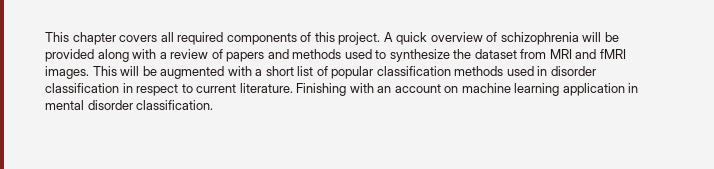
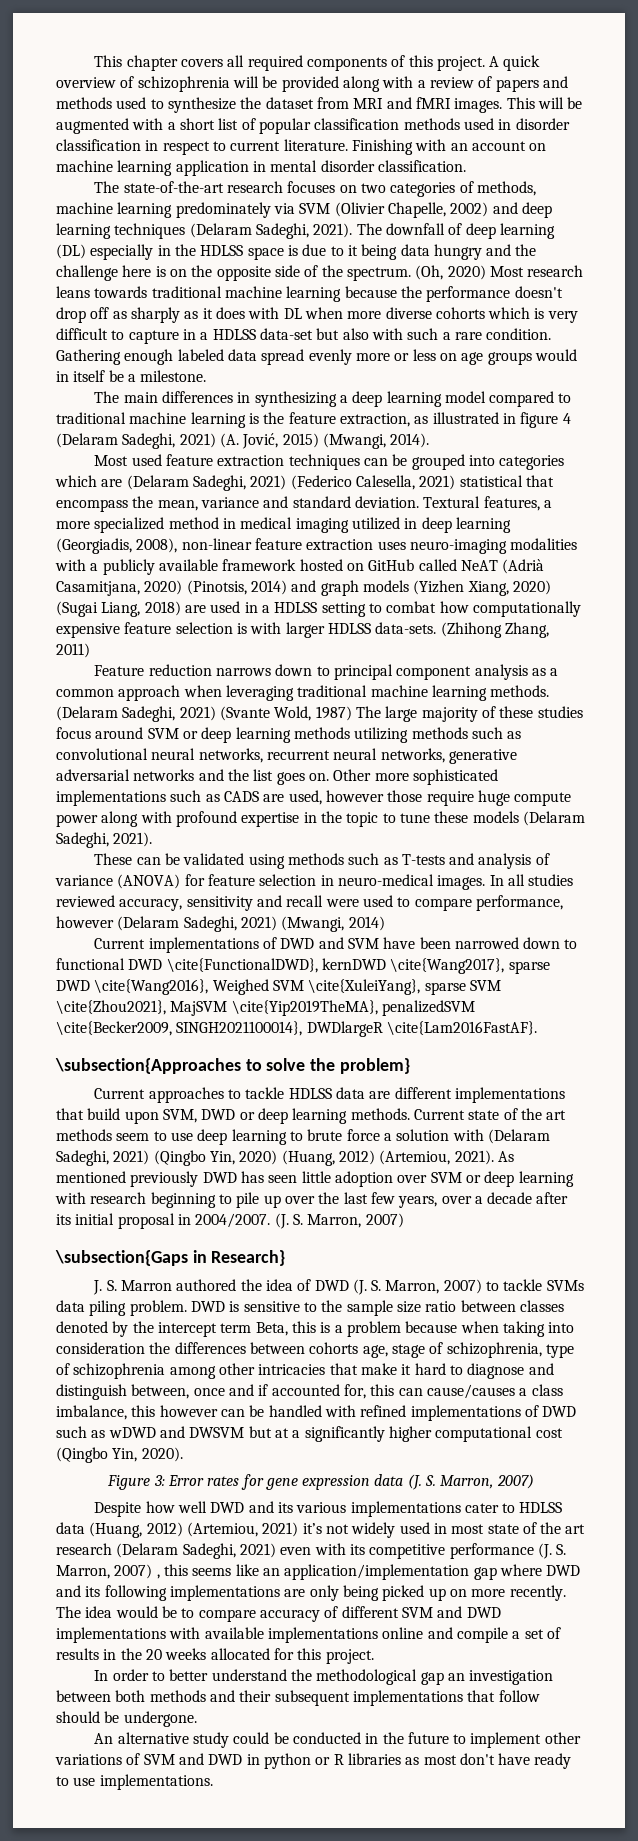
(214, 105) none -> [94,181,536,197] [56,202,552,218] [56,223,555,239] [56,244,537,260] [56,265,584,281] [56,286,563,302] [56,307,578,323] [56,328,552,344] [56,349,577,365] [56,370,207,382] [94,391,572,407] [56,412,571,428] [56,433,430,449] [94,454,565,470] [55,475,554,491] [56,496,552,512] [56,517,511,533] [56,538,578,554] [55,559,545,575] [56,580,551,596] [56,601,581,617] [56,622,549,638] [56,643,90,658] [94,664,559,680] [56,685,550,701] [56,706,583,722] [56,727,522,743] [56,748,517,764] [56,769,498,785] [56,790,572,806] [56,811,585,827] [56,832,153,848] [94,853,550,869] [55,874,574,890] [56,895,563,911] [56,916,385,932] [94,937,578,953] [56,958,550,974] [56,979,501,995] [56,1000,475,1016] [56,1021,537,1037] [55,1058,410,1074] [94,1087,565,1103] [56,1108,567,1124] [56,1129,550,1145] [56,1150,514,1166] [56,1171,574,1187] [55,1192,569,1208] [56,1213,404,1229] [55,1250,286,1266] [93,1279,584,1295] [56,1300,564,1316] [56,1321,575,1337] [56,1342,574,1358] [56,1363,554,1379] [56,1384,563,1400] [56,1405,577,1421] [56,1426,563,1442] [56,1447,183,1463] [107,1474,534,1490] [94,1501,563,1517] [56,1522,586,1538] [56,1543,567,1559] [56,1564,581,1580] [56,1585,566,1601] [56,1606,501,1622] [56,1627,561,1643] [56,1648,374,1664] [94,1669,554,1685] [56,1690,540,1706] [56,1711,197,1727] [94,1732,581,1748] [55,1753,572,1769] [56,1774,213,1790] // The state-of-the-art research focuses on two categories of methods, machine learning predominately via SVM (Olivier Chapelle, 2002) and deep learning techniques (Delaram Sadeghi, 2021). The downfall of deep learning (DL) especially in the HDLSS space is due to it being data hungry and the challenge here is on the opposite side of the spectrum. (Oh, 2020) Most research leans towards traditional machine learning because the performance doesn't drop off as sharply as it does with DL when more diverse cohorts which is very difficult to capture in a HDLSS data-set but also with such a rare condition. Gathering enough labeled data spread evenly more or less on age groups would in itself be a milestone. // The main differences in synthesizing a deep learning model compared to traditional machine learning is the feature extraction, as illustrated in figure 4 (Delaram Sadeghi, 2021) (A. Jović, 2015) (Mwangi, 2014). // Most used feature extraction techniques can be grouped into categories which are (Delaram Sadeghi, 2021) (Federico Calesella, 2021) statistical that encompass the mean, variance and standard deviation. Textural features, a more specialized method in medical imaging utilized in deep learning (Georgiadis, 2008), non-linear feature extraction uses neuro-imaging modalities with a publicly available framework hosted on GitHub called NeAT (Adrià Casamitjana, 2020) (Pinotsis, 2014) and graph models (Yizhen Xiang, 2020) (Sugai Liang, 2018) are used in a HDLSS setting to combat how computationally expensive feature selection is with larger HDLSS data-sets. (Zhihong Zhang, 2011) // Feature reduction narrows down to principal component analysis as a common approach when leveraging traditional machine learning methods. (Delaram Sadeghi, 2021) (Svante Wold, 1987) The large majority of these studies focus around SVM or deep learning methods utilizing methods such as convolutional neural networks, recurrent neural networks, generative adversarial networks and the list goes on. Other more sophisticated implementations such as CADS are used, however those require huge compute power along with profound expertise in the topic to tune these models (Delaram Sadeghi, 2021). // These can be validated using methods such as T-tests and analysis of variance (ANOVA) for feature selection in neuro-medical images. In all studies reviewed accuracy, sensitivity and recall were used to compare performance, however (Delaram Sadeghi, 2021) (Mwangi, 2014) // Current implementations of DWD and SVM have been narrowed down to functional DWD \cite{FunctionalDWD}, kernDWD \cite{Wang2017}, sparse DWD \cite{Wang2016}, Weighed SVM \cite{XuleiYang}, sparse SVM \cite{Zhou2021}, MajSVM \cite{Yip2019TheMA}, penalizedSVM \cite{Becker2009, SINGH2021100014}, DWDlargeR \cite{Lam2016FastAF}. // \subsection{Approaches to solve the problem} // Current approaches to tackle HDLSS data are different implementations that build upon SVM, DWD or deep learning methods. Current state of the art methods seem to use deep learning to brute force a solution with (Delaram Sadeghi, 2021) (Qingbo Yin, 2020) (Huang, 2012) (Artemiou, 2021). As mentioned previously DWD has seen little adoption over SVM or deep learning with research beginning to pile up over the last few years, over a decade after its initial proposal in 2004/2007. (J. S. Marron, 2007) // \subsection{Gaps in Research} // J. S. Marron authored the idea of DWD (J. S. Marron, 2007) to tackle SVMs data piling problem. DWD is sensitive to the sample size ratio between classes denoted by the intercept term Beta, this is a problem because when taking into consideration the differences between cohorts age, stage of schizophrenia, type of schizophrenia among other intricacies that make it hard to diagnose and distinguish between, once and if accounted for, this can cause/causes a class imbalance, this however can be handled with refined implementations of DWD such as wDWD and DWSVM but at a significantly higher computational cost (Qingbo Yin, 2020). // Figure 3: Error rates for gene expression data (J. S. Marron, 2007) // Despite how well DWD and its various implementations cater to HDLSS data (Huang, 2012) (Artemiou, 2021) it’s not widely used in most state of the art research (Delaram Sadeghi, 2021) even with its competitive performance (J. S. Marron, 2007) , this seems like an application/implementation gap where DWD and its following implementations are only being picked up on more recently. The idea would be to compare accuracy of different SVM and DWD implementations with available implementations online and compile a set of results in the 20 weeks allocated for this project. // In order to better understand the methodological gap an investigation between both methods and their subsequent implementations that follow should be undergone. // An alternative study could be conducted in the future to implement other variations of SVM and DWD in python or R libraries as most don't have ready to use implementations.

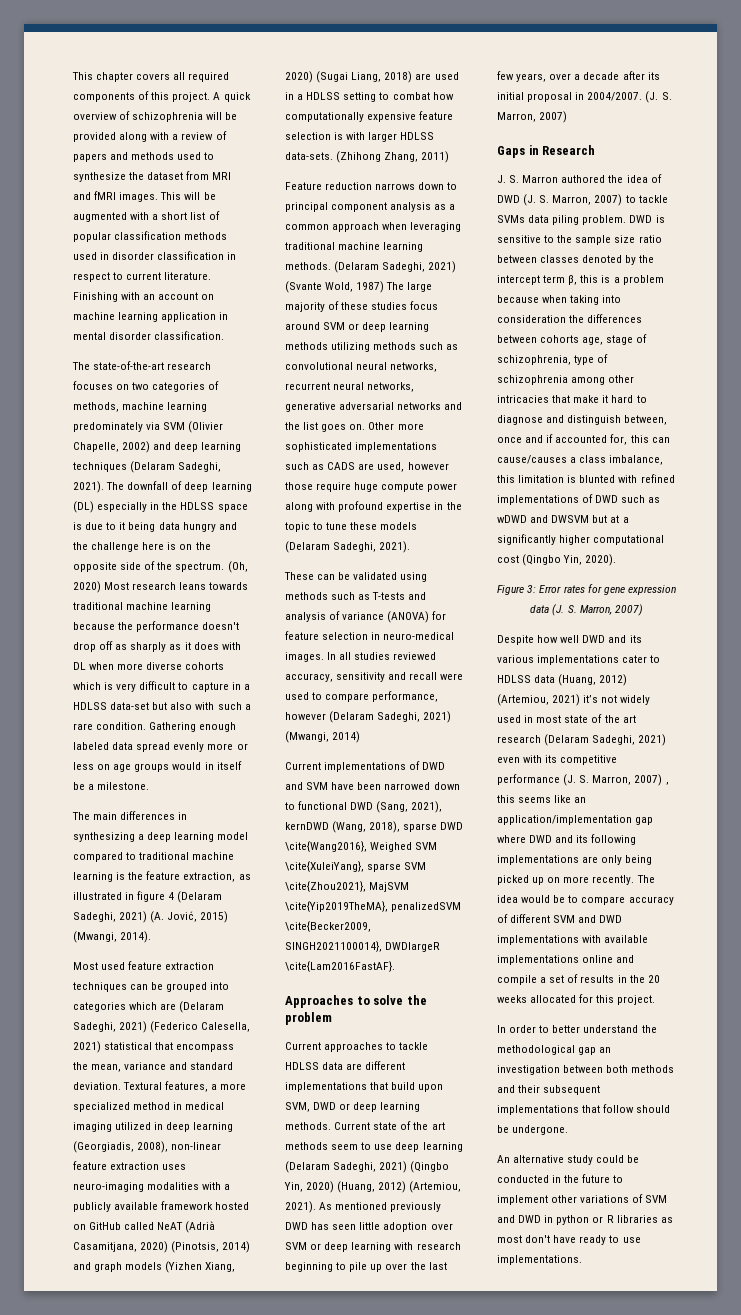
[166,958,505,974] \cite{FunctionalDWD}, kernDWD \cite{Wang2017}, -> [376,801,443,813] [285,821,401,833] (Sang, 2021), kernDWD (Wang, 2018),
[55,1058,241,1074] \subsection{Approaches -> [285,995,353,1008] Approaches
[339,1058,410,1074] problem} -> [285,1012,332,1025] problem
[289,1129,484,1141] to brute force a solution with -> (463, 1147) none
[55,1250,286,1266] \subsection{Gaps in Research} -> [497,145,596,158] Gaps in Research
[255,1322,288,1336] Beta, -> [568,275,578,285] β,
[159,1405,322,1417] however can be handled -> [518,475,616,483] limitation is blunted

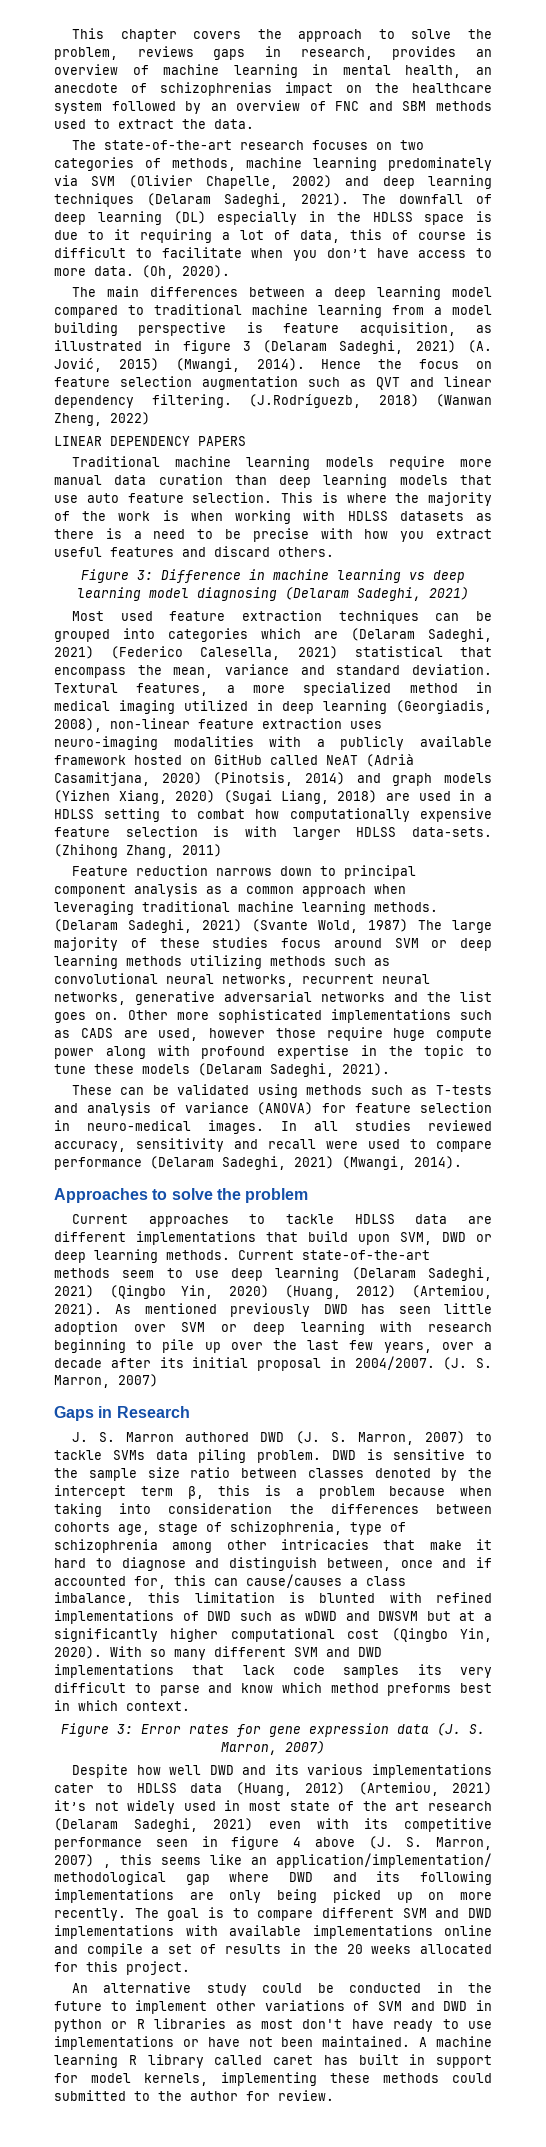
[173,72,230,82] [73,91,251,102] [73,111,238,122] [73,131,227,142] [73,152,215,162] [73,171,232,182] [73,191,216,202] [73,211,220,222] [73,231,228,242] [73,251,237,260] [73,272,212,282] [73,292,215,302] [73,312,229,322] [73,331,225,340] all required components of this project. A quick overview of schizophrenia will be provided along with a review of papers and methods used to synthesize the dataset from MRI and fMRI images. This will be augmented with a short list of popular classification methods used in disorder classification in respect to current literature. Finishing with an account on machine learning application in mental disorder classification. -> [257,29,492,42] [54,46,492,60] [54,64,492,78] [54,82,492,96] [54,100,492,114] [54,119,254,129] the approach to solve the problem, reviews gaps in research, provides an overview of machine learning in mental health, an anecdote of schizophrenias impact on the healthcare system followed by an overview of FNC and SBM methods used to extract the data.
[128,522,237,532] [73,542,211,552] [73,561,248,573] [73,581,249,593] [73,602,212,612] [73,621,240,632] [73,641,241,652] [73,662,225,670] [73,681,250,692] [73,702,251,710] [73,722,237,732] [73,742,248,752] [73,761,242,772] [73,782,150,790] being data hungry and the challenge here is on the opposite side of the spectrum. (Oh, 2020) Most research leans towards traditional machine learning because the performance doesn't drop off as sharply as it does with DL when more diverse cohorts which is very difficult to capture in a HDLSS data-set but also with such a rare condition. Gathering enough labeled data spread evenly more or less on age groups would in itself be a milestone. -> [140,229,492,243] [54,247,492,261] [54,265,230,279] requiring a lot of data, this of course is difficult to facilitate when you don’t have access to more data. (Oh, 2020).
[178,812,188,820] [73,832,135,842] in synthesizing -> [248,287,305,297] between
[116,871,236,882] is the feature extraction, -> [392,305,492,315] [54,322,456,336] from a model building perspective is feature acquisition,
[168,892,175,900] 4 -> [242,341,251,351] 3
(152, 937) none -> [321,359,492,369] [54,376,492,390] [54,394,492,408] [54,412,150,426] [54,436,246,446] [71,456,493,470] [54,474,492,488] [54,492,492,506] [54,510,493,524] [54,528,493,542] [54,546,334,557] [81,569,465,583] [77,587,469,601] Hence the focus on feature selection augmentation such as QVT and linear dependency filtering. (J.Rodríguezb, 2018) (Wanwan Zheng, 2022) // LINEAR DEPENDENCY PAPERS // Traditional machine learning models require more manual data curation than deep learning models that use auto feature selection. This is where the majority of the work is when working with HDLSS datasets as there is a need to be precise with how you extract useful features and discard others. // Figure 3: Difference in machine learning vs deep learning model diagnosing (Delaram Sadeghi, 2021)
[372,691,439,702] [285,712,326,720] performance, however -> [54,1157,142,1170] performance
[332,731,361,743] [285,761,446,772] [285,782,460,790] [285,801,443,813] [285,821,464,833] [285,841,438,852] [285,861,427,872] [285,881,410,892] [285,901,462,912] [285,921,371,932] [285,941,441,952] [285,961,395,972] 2014) // Current implementations of DWD and SVM have been narrowed down to functional DWD (Sang, 2021), kernDWD (Wang, 2018), sparse DWD \cite{Wang2016}, Weighed SVM \cite{XuleiYang}, sparse SVM \cite{Zhou2021}, MajSVM \cite{Yip2019TheMA}, penalizedSVM \cite{Becker2009, SINGH2021100014}, DWDlargeR \cite{Lam2016FastAF}. -> [414,1156,462,1169] 2014).
[373,1121,445,1130] state of the art -> [302,1250,430,1260] state-of-the-art
[608,174,662,183] the idea of -> (250, 1437) none
(617, 560) none -> [110,1646,382,1660] [54,1664,492,1678] [54,1682,492,1696] [54,1700,190,1711] With so many different SVM and DWD implementations that lack code samples its very difficult to parse and know which method preforms best in which context.
(560, 779) none -> [155,1836,355,1850] seen in figure 4 above
[497,815,632,825] application/implementation -> [276,1853,492,1868] [54,1871,166,1885] application/implementation/ methodological
[497,895,674,905] [497,914,508,923] idea would be to compare accuracy of -> [167,1907,314,1921] goal is to compare
[497,1025,657,1033] [497,1045,612,1055] [497,1065,675,1075] [497,1085,601,1095] [497,1104,671,1115] [497,1125,569,1135] // In order to better understand the methodological gap an investigation between both methods and their subsequent implementations that follow should be undergone. -> (190, 1968) none
[497,1255,582,1265] implementations. -> [54,2036,492,2050] [54,2054,492,2068] [54,2072,492,2086] [54,2090,334,2101] implementations or have not been maintained. A machine learning R library called caret has built in support for model kernels, implementing these methods could submitted to the author for review.

